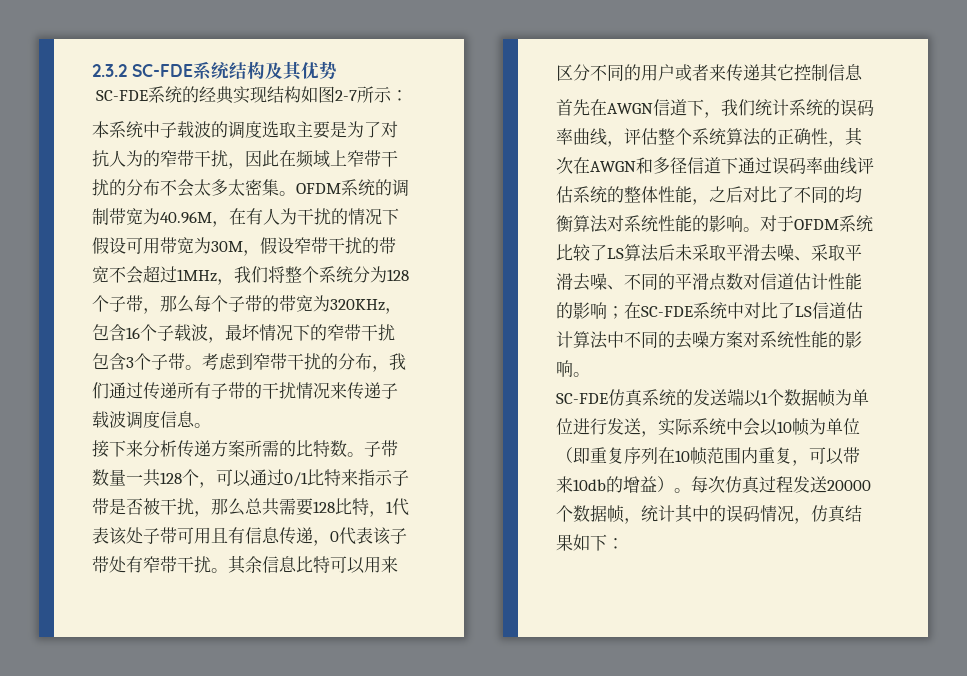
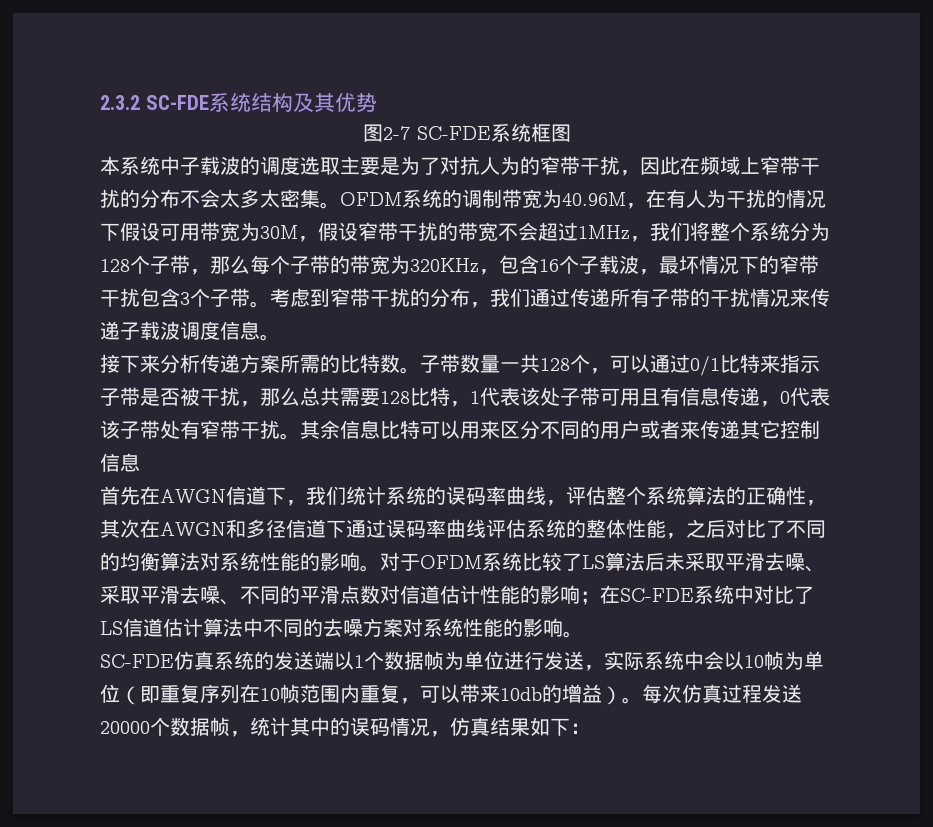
[95,86,408,104] SC-FDE系统的经典实现结构如图2-7所示： -> [362,123,571,142] 图2-7 SC-FDE系统框图

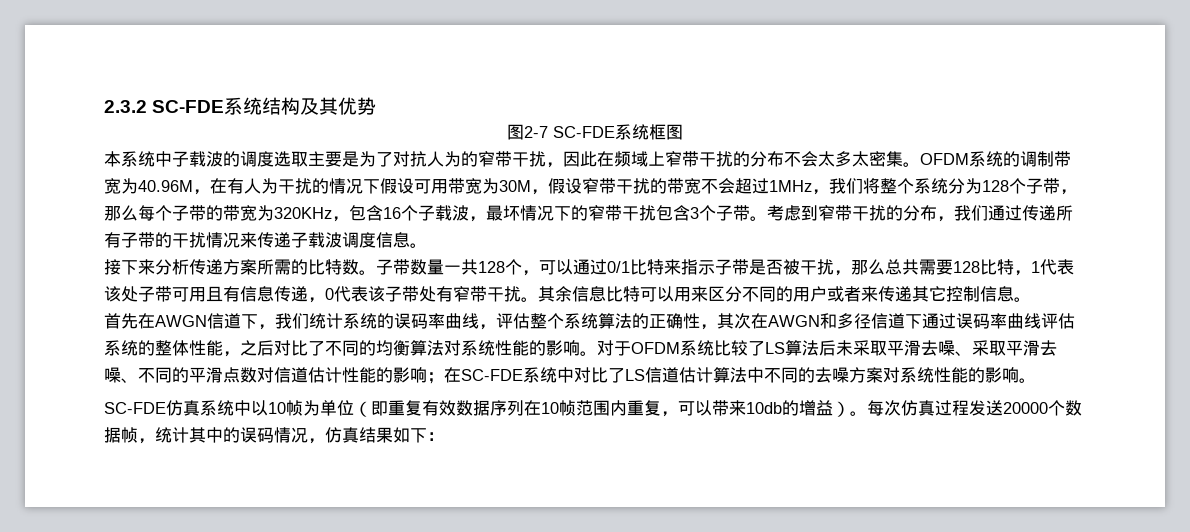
(140, 462) none -> [1014,297,1031,302] 。
[254,651,724,671] 的发送端以1个数据帧为单位进行发送，实际系统中会 -> [234,400,251,416] 中
(200, 693) none -> [422,400,490,416] 有效数据

